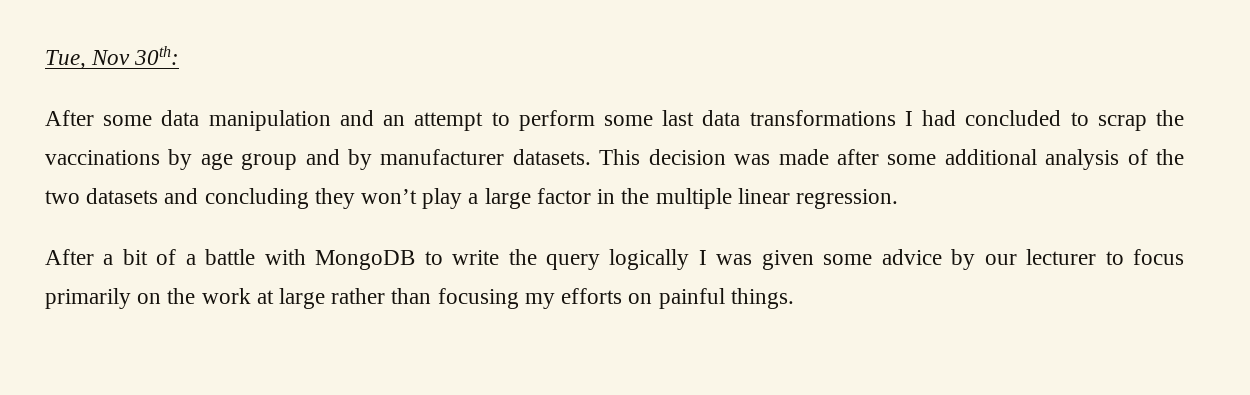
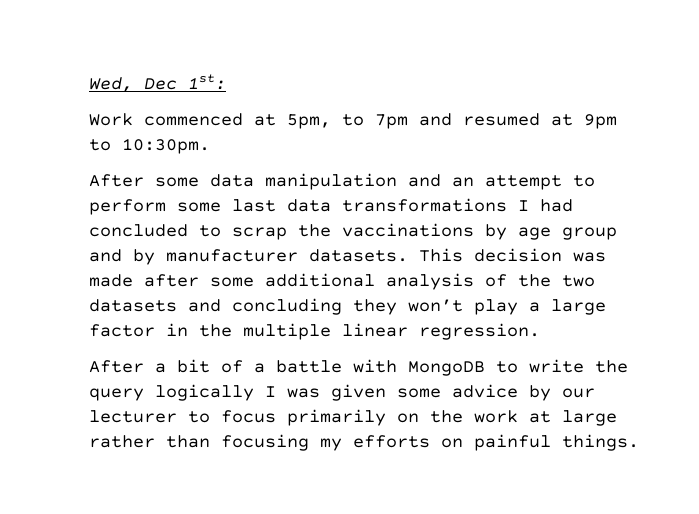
[45,46,180,69] Tue, Nov 30th: -> [89,74,226,92] [89,113,617,129] [89,138,210,154] Wed, Dec 1st: // Work commenced at 5pm, to 7pm and resumed at 9pm to 10:30pm.

